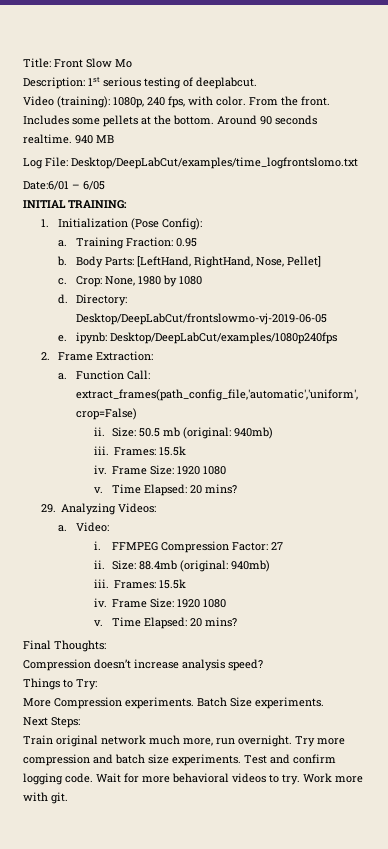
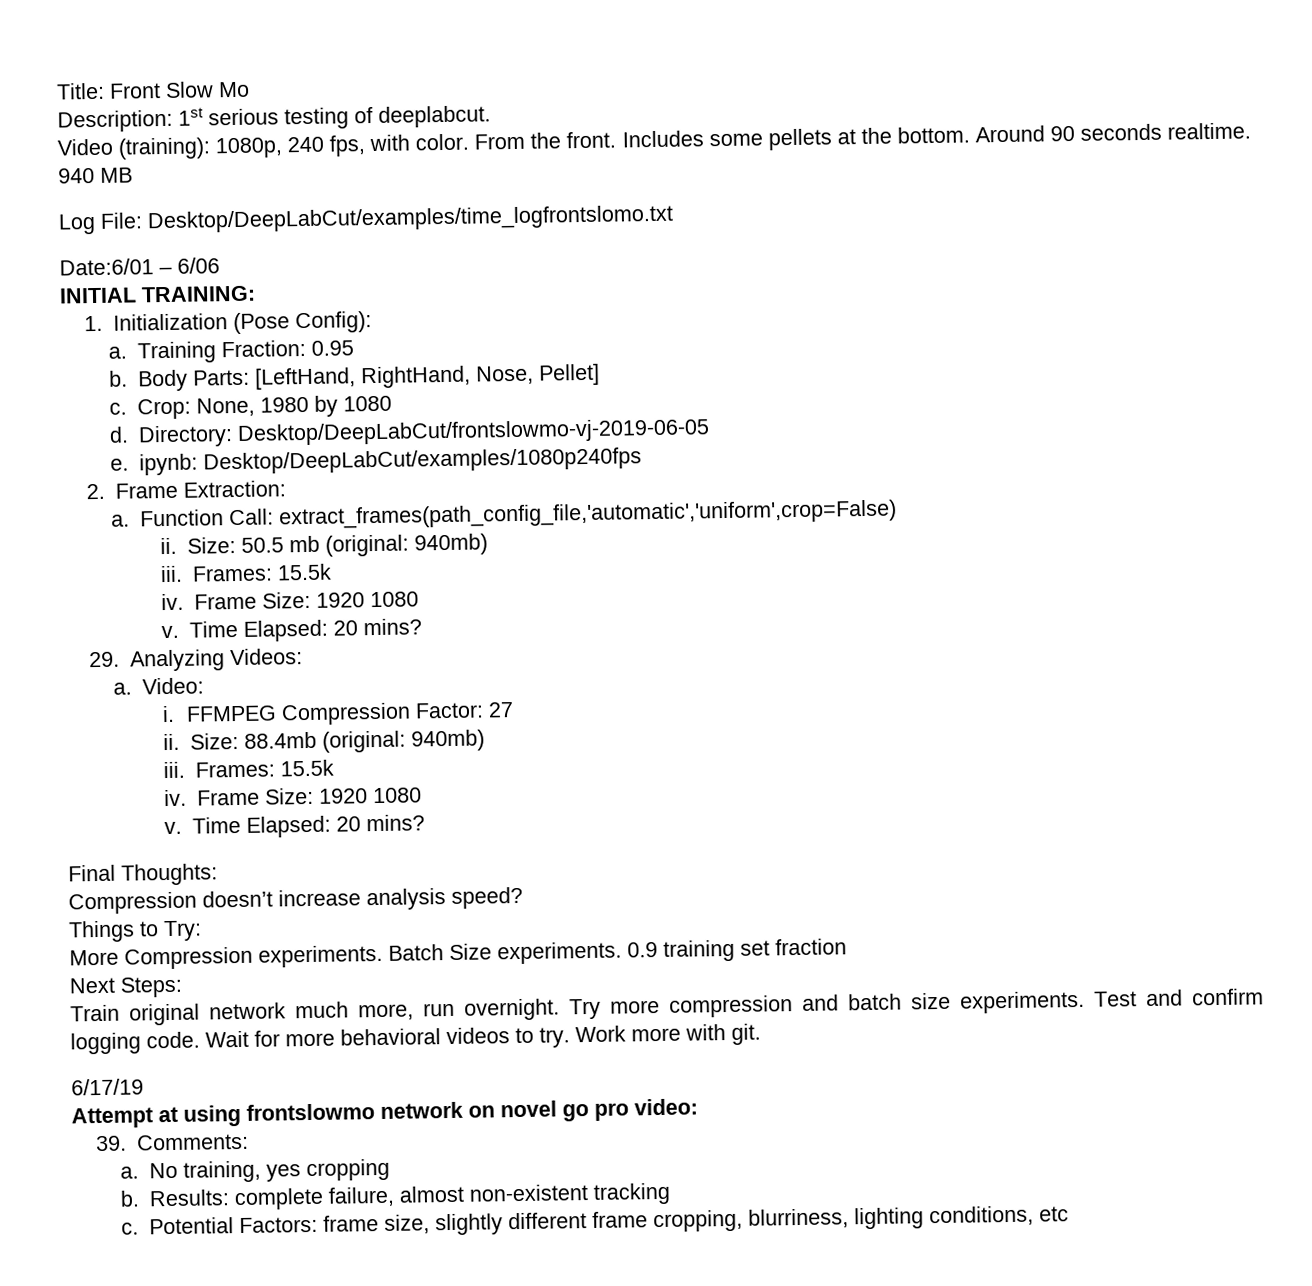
[83,181,105,190] 6/05 -> [177,257,220,274] 6/06
(324, 703) none -> [627,938,847,962] 0.9 training set fraction
(68, 798) none -> [71,1078,144,1096] [71,1098,698,1129] [95,1133,249,1152] [120,1158,391,1183] [120,1182,672,1211] [121,1205,1070,1236] // 6/17/19 // Attempt at using frontslowmo network on novel go pro video: // 39. Comments: // a. No training, yes cropping // b. Results: complete failure, almost non-existent tracking // c. Potential Factors: frame size, slightly different frame cropping, blurriness, lighting conditions, etc

